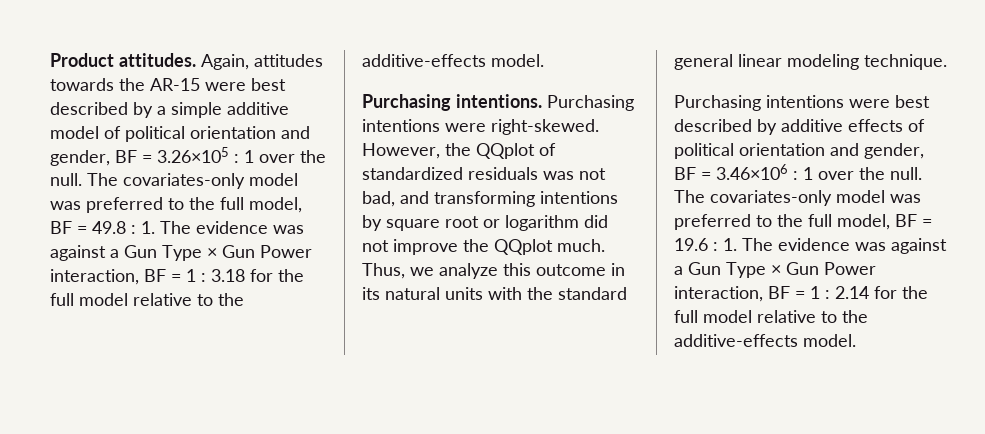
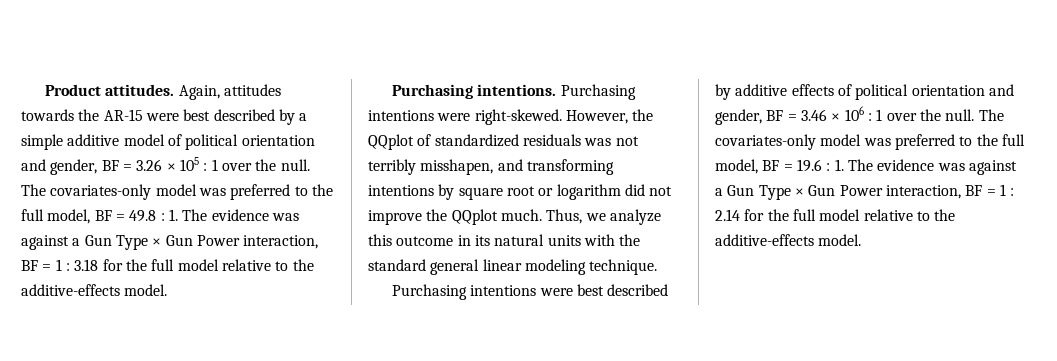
[157,147,229,163] 3.26×105 -> [136,157,199,171] 3.26 × 105
[362,191,395,207] bad, -> [368,159,494,175] terribly misshapen,
[716,164,788,180] 3.46×106 -> [800,106,864,121] 3.46 × 106

